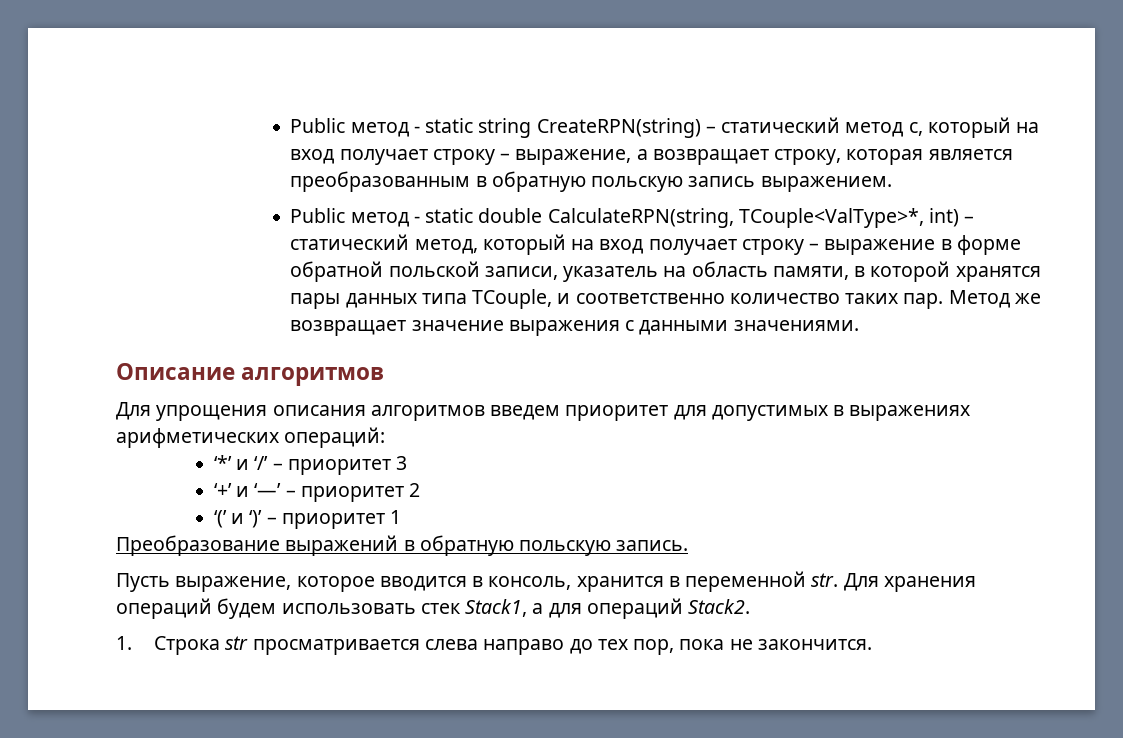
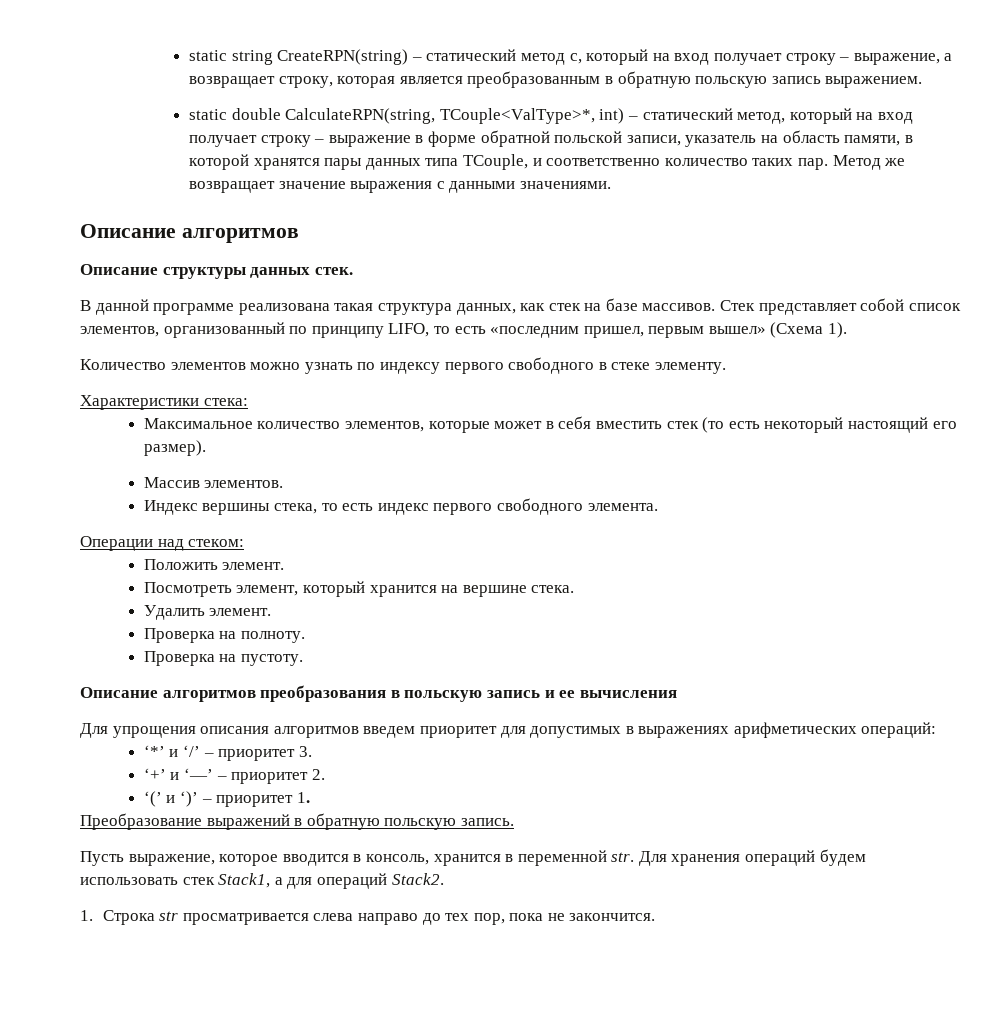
[290,118,420,137] Public метод - -> (189, 55) none
[290,208,420,227] Public метод - -> (923, 82) none
(385, 376) none -> [80,264,353,279] [80,298,961,315] [80,322,848,338] [80,357,726,374] [80,395,248,410] [143,416,957,433] [143,440,206,456] [143,477,284,488] [143,498,658,515] [80,536,245,551] [143,559,285,570] [143,581,575,597] [143,605,272,620] [143,628,306,643] [143,651,304,666] [80,685,677,702] // Описание структуры данных стек. // В данной программе реализована такая структура данных, как стек на базе массивов. Стек представляет собой список элементов, организованный по принципу LIFO, то есть «последним пришел, первым вышел» (Схема 1). // Количество элементов можно узнать по индексу первого свободного в стеке элементу. // Характеристики стека: // Максимальное количество элементов, которые может в себя вместить стек (то есть некоторый настоящий его размер). // Массив элементов. // Индекс вершины стека, то есть индекс первого свободного элемента. // Операции над стеком: // Положить элемент. // Посмотреть элемент, который хранится на вершине стека. // Удалить элемент. // Проверка на полноту. // Проверка на пустоту. // Описание алгоритмов преобразования в польскую запись и ее вычисления
[396,456,408,470] 3 -> [298,746,312,757] 3.
[409,483,421,497] 2 -> [311,769,325,780] 2.
[390,510,402,524] 1 -> [296,792,310,803] 1.

